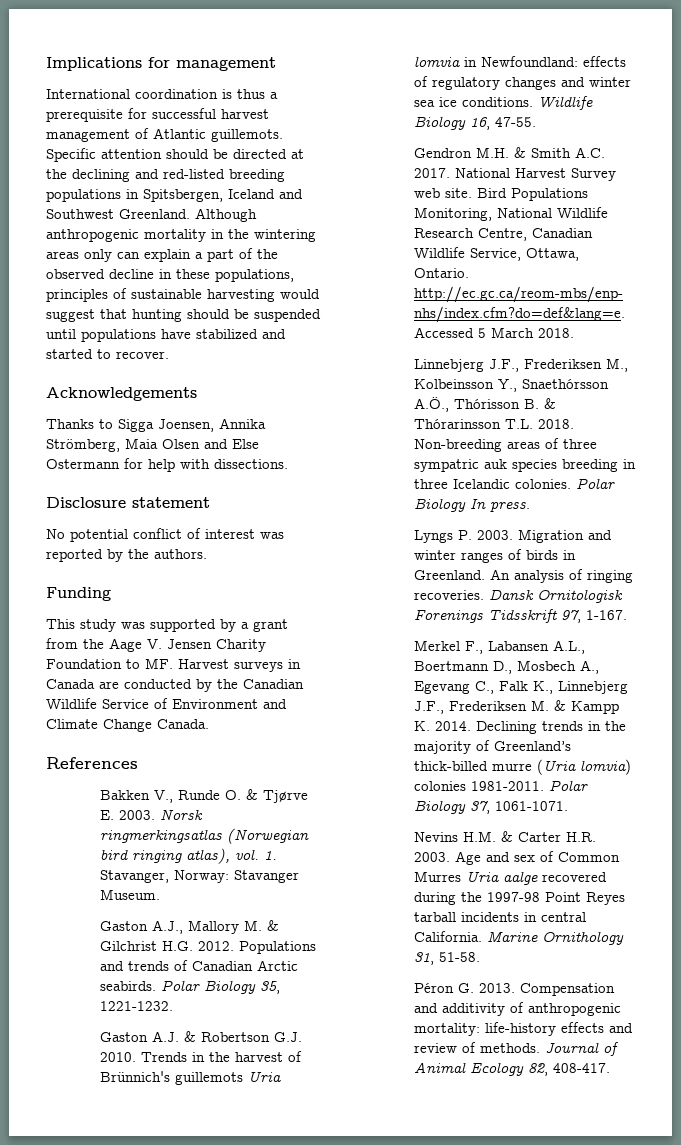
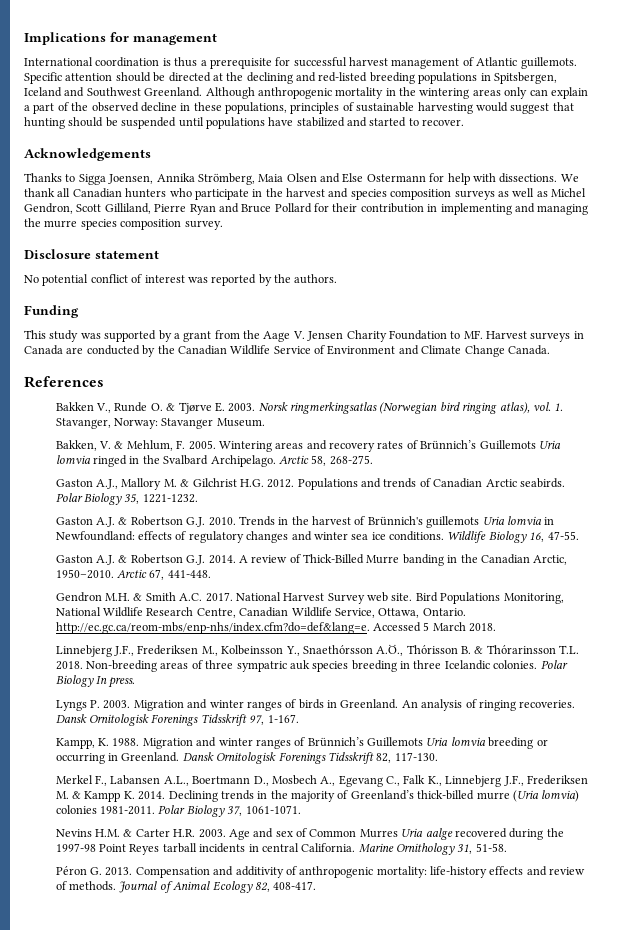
(288, 464) none -> [560,174,579,182] [24,188,586,200] [24,203,589,215] [24,218,223,230] We thank all Canadian hunters who participate in the harvest and species composition surveys as well as Michel Gendron, Scott Gilliland, Pierre Ryan and Bruce Pollard for their contribution in implementing and managing the murre species composition survey.
(160, 894) none -> [55,440,561,452] [55,455,373,467] // Bakken, V. & Mehlum, F. 2005. Wintering areas and recovery rates of Brünnich’s Guillemots Uria lomvia ringed in the Svalbard Archipelago. Arctic 58, 268-275.
(536, 122) none -> [55,554,568,566] [55,569,211,580] // Gaston A.J. & Robertson G.J. 2014. A review of Thick-Billed Murre banding in the Canadian Arctic, 1950–2010. Arctic 67, 441-448.
(627, 615) none -> [55,737,548,749] [55,752,438,764] // Kampp, K. 1988. Migration and winter ranges of Brünnich’s Guillemots Uria lomvia breeding or occurring in Greenland. Dansk Ornitologisk Forenings Tidsskrift 82, 117-130.

